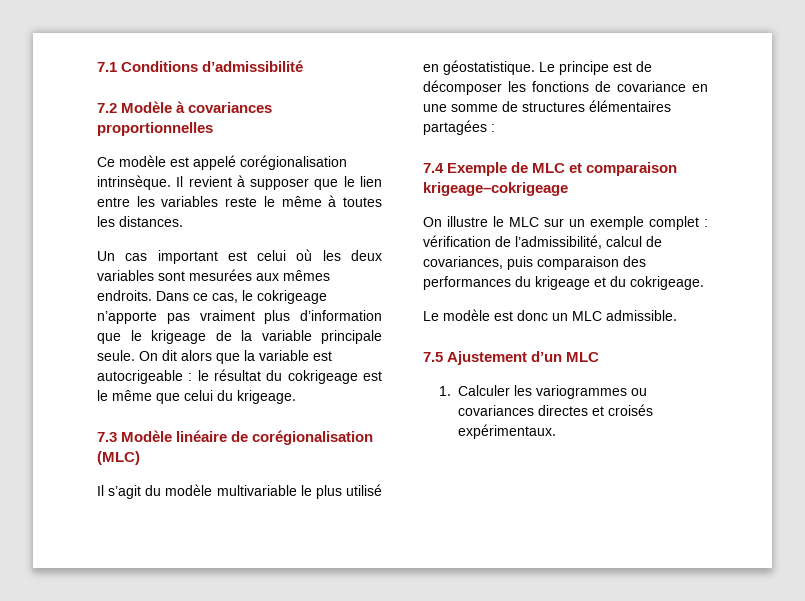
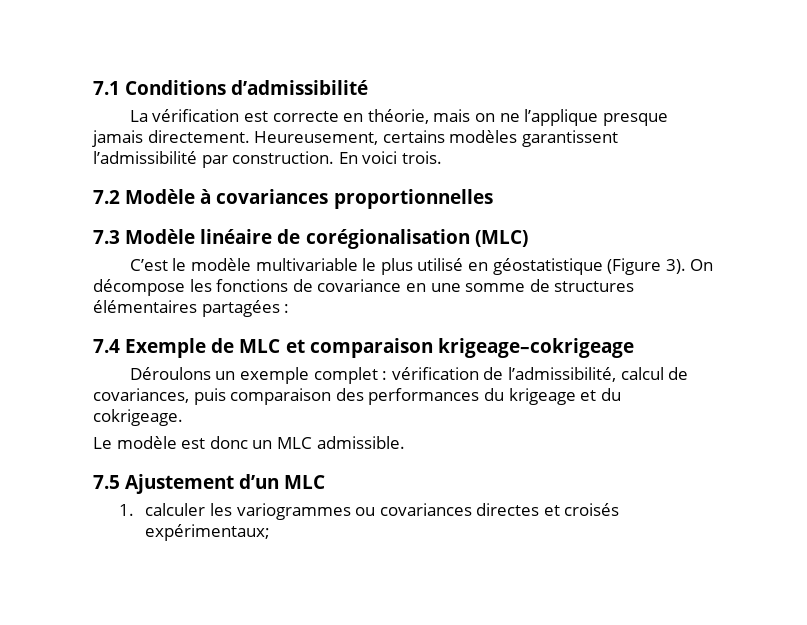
(304, 66) none -> [129,109,668,126] [92,130,618,147] [93,151,442,168] // La vérification est correcte en théorie, mais on ne l’applique presque jamais directement. Heureusement, certains modèles garantissent l’admissibilité par construction. En voici trois.
[97,155,347,170] [97,175,382,190] [97,195,382,207] [97,216,183,227] [97,249,382,264] [97,269,330,281] [97,290,327,304] [97,310,382,324] [97,330,382,344] [97,350,332,364] [97,369,382,384] [97,390,296,404] // Ce modèle est appelé corégionalisation intrinsèque. Il revient à supposer que le lien entre les variables reste le même à toutes les distances. // Un cas important est celui où les deux variables sont mesurées aux mêmes endroits. Dans ce cas, le cokrigeage n’apporte pas vraiment plus d’information que le krigeage de la variable principale seule. On dit alors que la variable est autocrigeable : le résultat du cokrigeage est le même que celui du krigeage. -> (493, 199) none
[97,485,162,499] Il s’agit du -> [129,258,187,271] C’est le
[443,60,652,75] [423,80,502,95] géostatistique. Le principe est de décomposer -> [492,258,714,275] [93,279,185,296] géostatistique (Figure 3). On décompose
[423,216,564,227] On illustre le MLC sur -> [129,367,211,380] Déroulons
[457,385,510,396] Calculer -> [145,503,206,516] calculer
[457,424,556,439] expérimentaux. -> [145,524,271,541] expérimentaux;

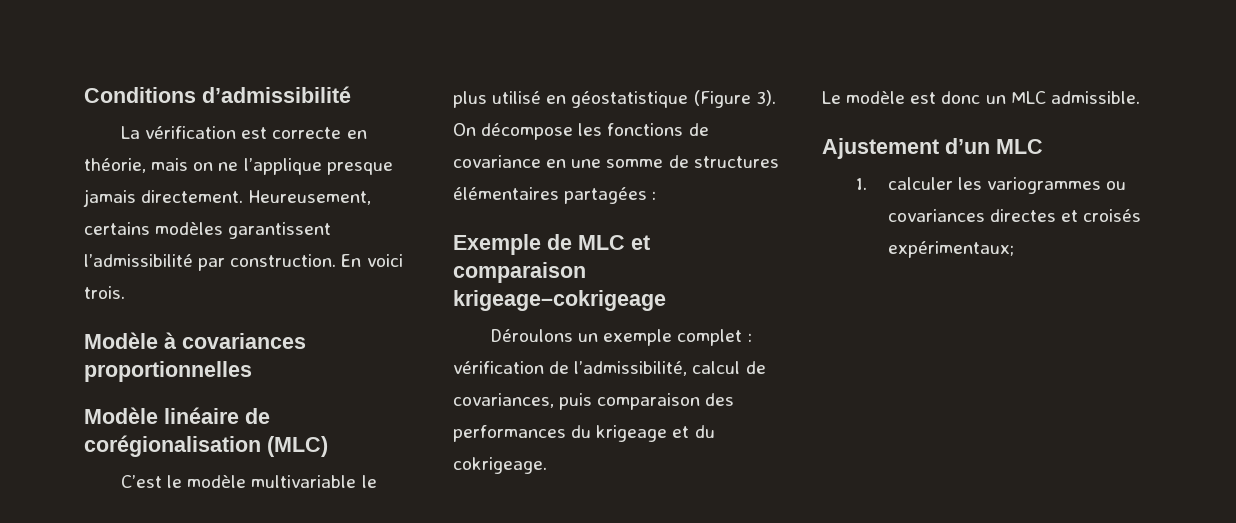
[93,81,120,95] 7.1 -> (84, 95) none
[93,190,120,204] 7.2 -> (125, 292) none
[93,230,120,244] 7.3 -> (252, 371) none
[93,339,120,353] 7.4 -> (657, 195) none
[93,475,120,489] 7.5 -> (1140, 97) none

